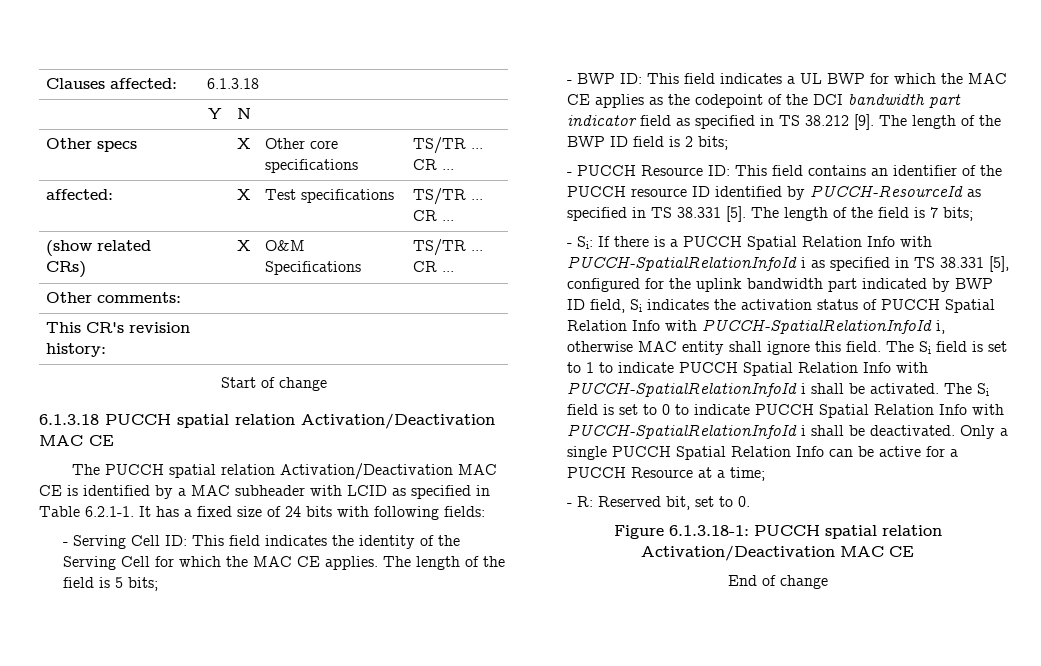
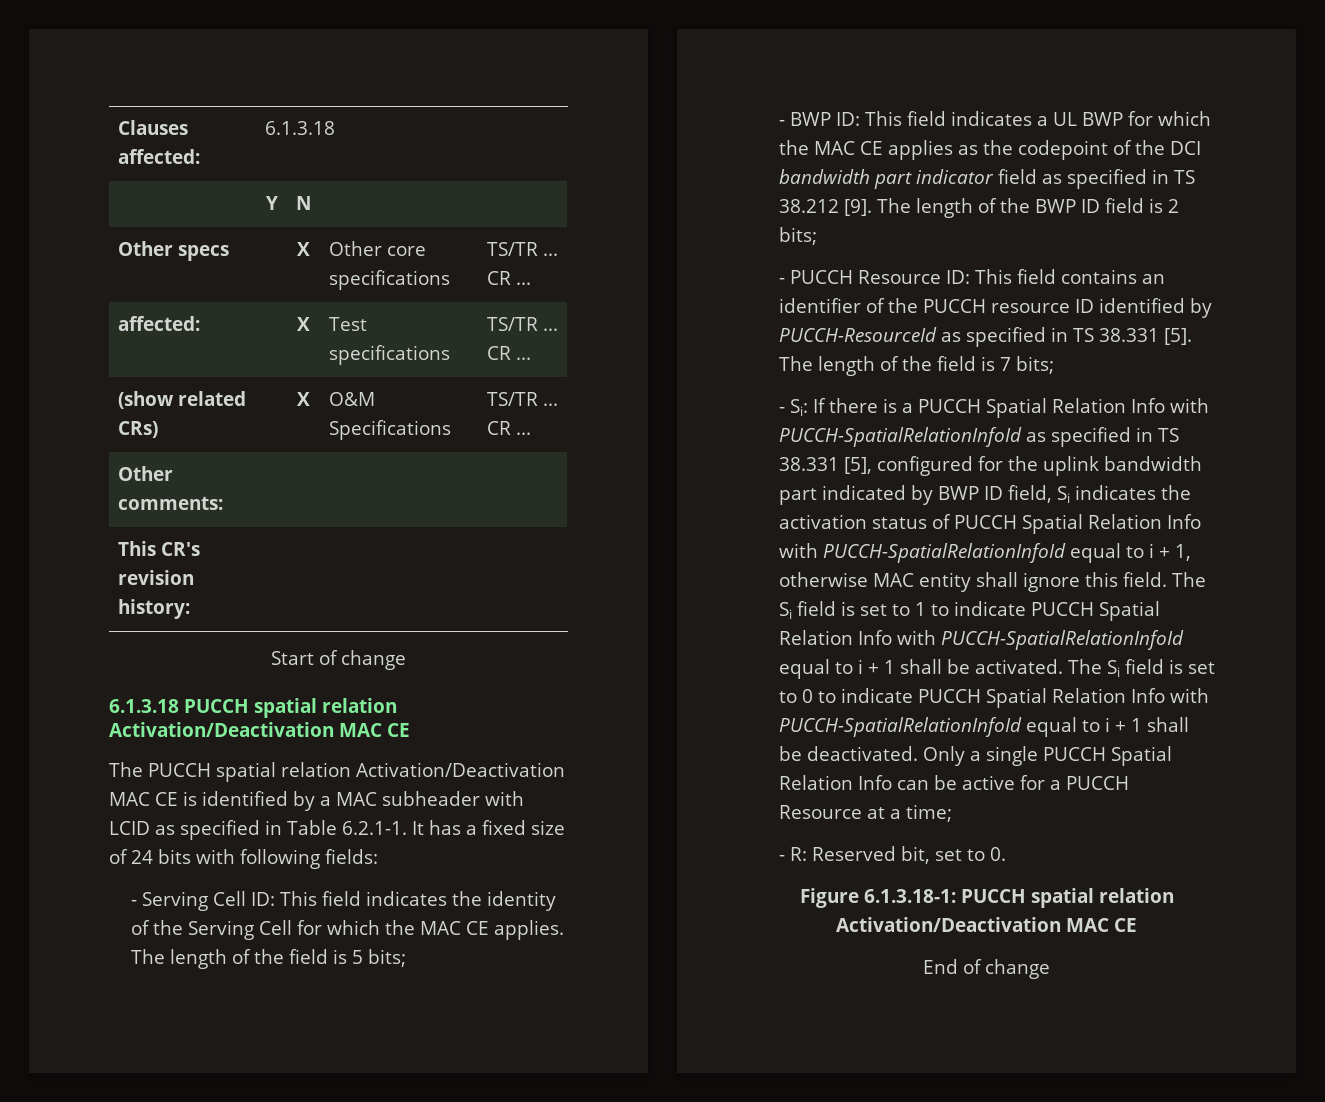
[800,257,806,268] i -> (1023, 437) none
[935,320,945,334] i, -> [1070,543,1192,563] equal to i + 1,
[800,383,806,394] i -> [779,659,896,679] equal to i + 1
[800,425,806,436] i -> [1026,717,1143,737] equal to i + 1

